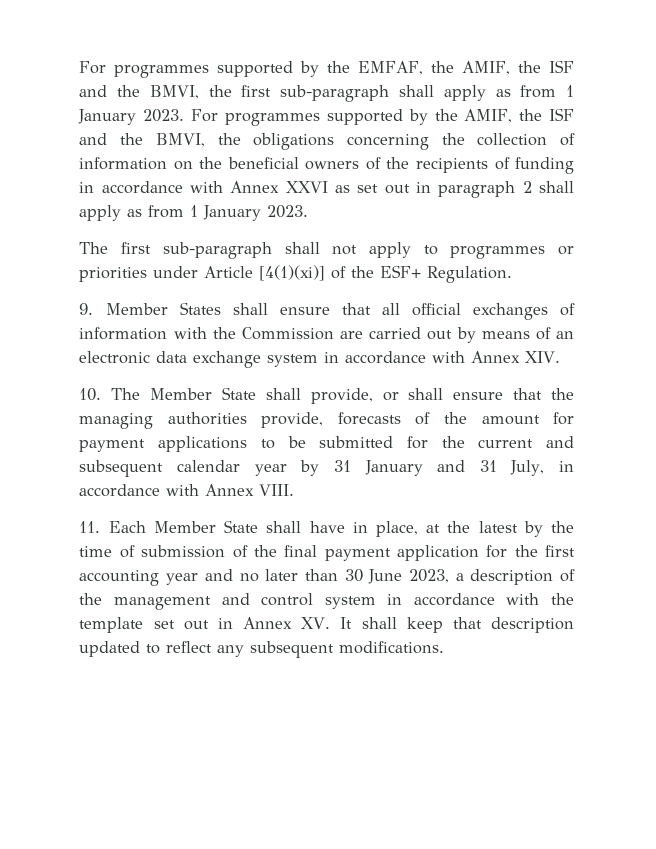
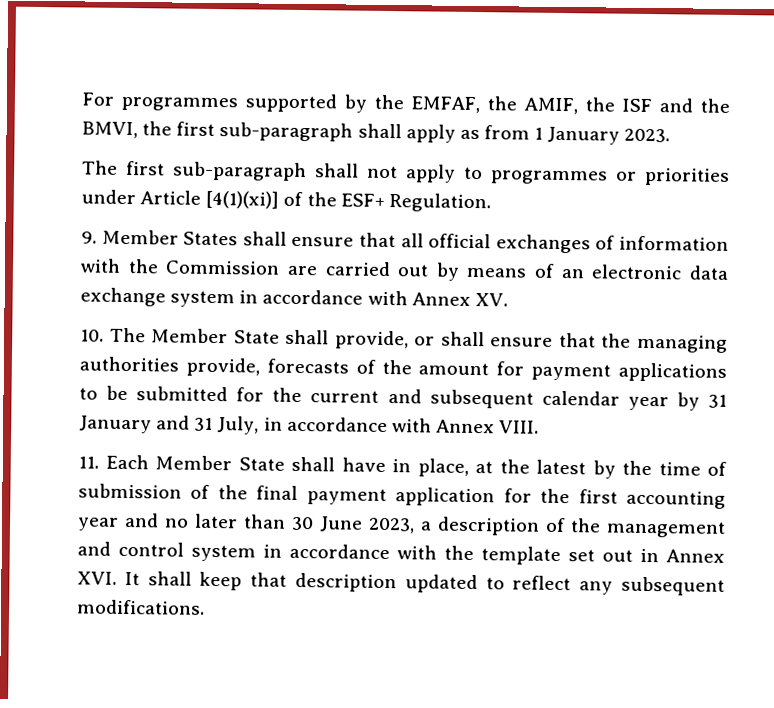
[191,108,575,126] [79,133,575,150] [79,157,575,174] [79,181,575,198] [79,205,309,221] For programmes supported by the AMIF, the ISF and the BMVI, the obligations concerning the collection of information on the beneficial owners of the recipients of funding in accordance with Annex XXVI as set out in paragraph 2 shall apply as from 1 January 2023. -> (671, 135) none
[525,351,561,363] XIV. -> [474,293,508,307] XV.
[301,617,331,629] XV. -> [77,571,118,585] XVI.

